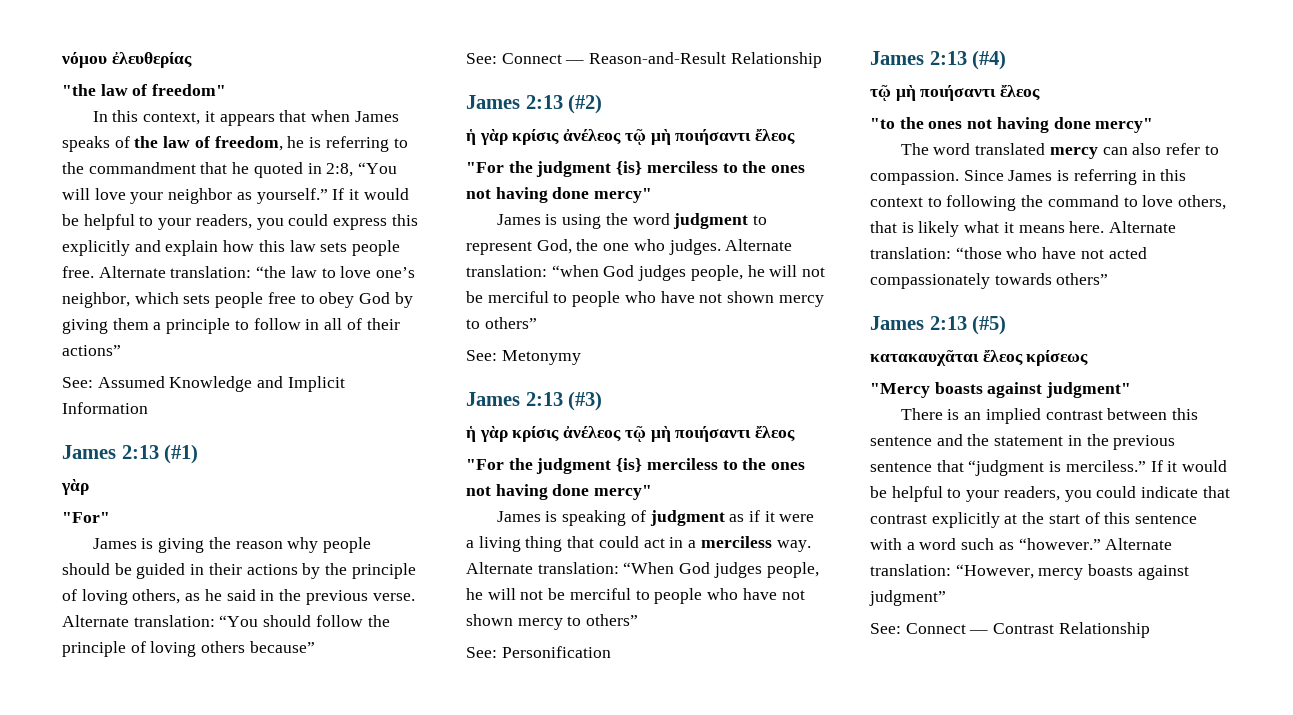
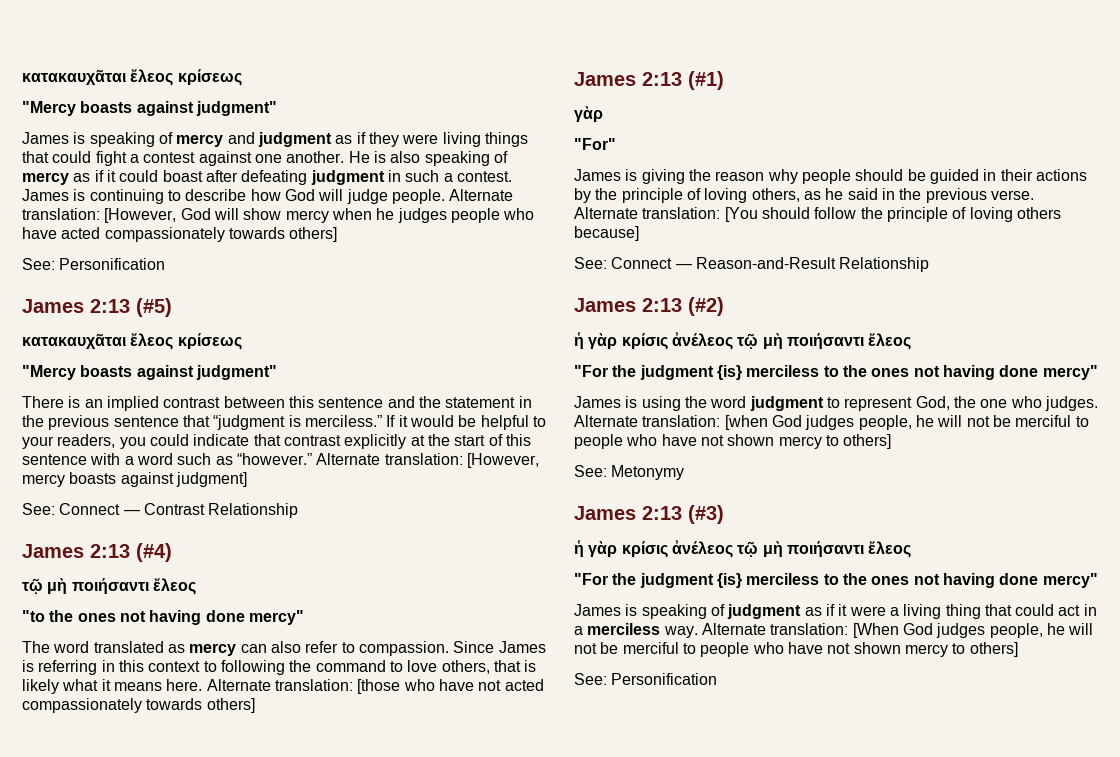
[61,52,192,68] [62,84,227,96] [92,110,399,126] [62,136,408,152] [62,162,398,178] [62,188,409,204] [62,214,418,230] [62,240,401,256] [62,266,416,278] [62,292,413,308] [62,318,400,334] [62,345,121,356] [62,376,345,392] [62,402,148,414] [62,444,199,464] [61,479,89,495] [62,512,110,523] [92,537,371,553] [62,563,416,579] [62,589,415,605] [62,615,390,627] [62,641,315,657] [466,52,822,68] [466,94,603,114] [466,129,796,145] [466,161,806,177] [466,187,653,203] [496,213,767,229] [466,239,793,255] [466,265,826,281] [466,291,824,307] [466,317,537,329] [466,350,581,365] [466,391,603,411] [466,426,796,442] [466,458,806,474] [466,484,653,500] [496,510,815,526] [466,536,811,552] [466,562,819,578] [466,588,805,604] [466,614,639,630] [466,646,611,658] [870,50,1007,70] [870,85,1041,101] [870,117,1154,133] [900,143,1219,159] [870,169,1187,185] [870,195,1227,211] [870,221,1177,237] [870,247,1147,259] [870,273,1109,289] νόμου ἐλευθερίας // "the law of freedom" // In this context, it appears that when James speaks of the law of freedom, he is referring to the commandment that he quoted in 2:8, “You will love your neighbor as yourself.” If it would be helpful to your readers, you could express this explicitly and explain how this law sets people free. Alternate translation: “the law to love one’s neighbor, which sets people free to obey God by giving them a principle to follow in all of their actions” // See: Assumed Knowledge and Implicit Information // James 2:13 (#1) // γὰρ // "For" // James is giving the reason why people should be guided in their actions by the principle of loving others, as he said in the previous verse. Alternate translation: “You should follow the principle of loving others because” // See: Connect — Reason-and-Result Relationship // James 2:13 (#2) // ἡ γὰρ κρίσις ἀνέλεος τῷ μὴ ποιήσαντι ἔλεος // "For the judgment {is} merciless to the ones not having done mercy" // James is using the word judgment to represent God, the one who judges. Alternate translation: “when God judges people, he will not be merciful to people who have not shown mercy to others” // See: Metonymy // James 2:13 (#3) // ἡ γὰρ κρίσις ἀνέλεος τῷ μὴ ποιήσαντι ἔλεος // "For the judgment {is} merciless to the ones not having done mercy" // James is speaking of judgment as if it were a living thing that could act in a merciless way. Alternate translation: “When God judges people, he will not be merciful to people who have not shown mercy to others” // See: Personification // James 2:13 (#4) // τῷ μὴ ποιήσαντι ἔλεος // "to the ones not having done mercy" // The word translated mercy can also refer to compassion. Since James is referring in this context to following the command to love others, that is likely what it means here. Alternate translation: “those who have not acted compassionately towards others” -> [22,69,242,86] [22,101,277,116] [22,132,528,147] [22,151,508,166] [22,170,512,185] [22,189,514,204] [22,208,535,223] [22,227,338,242] [22,258,166,270] κατακαυχᾶται ἔλεος κρίσεως // "Mercy boasts against judgment" // James is speaking of mercy and judgment as if they were living things that could fight a contest against one another. He is also speaking of mercy as if it could boast after defeating judgment in such a contest. James is continuing to describe how God will judge people. Alternate translation: [However, God will show mercy when he judges people who have acted compassionately towards others] // See: Personification
[955,564,1034,579] “However, -> [466,453,539,468] [However,
[869,590,946,606] judgment” -> [175,472,247,487] judgment]
(1150, 630) none -> [22,543,172,562] [22,578,196,595] [22,610,304,625] [22,641,546,656] [22,660,537,675] [22,679,544,694] [22,698,255,713] [574,71,724,90] [574,106,603,122] [574,138,616,150] [574,169,1087,184] [574,188,1034,203] [574,207,1061,222] [574,226,639,241] [574,257,930,272] [574,297,724,316] [574,332,912,350] [574,365,1098,380] [574,396,1098,411] [574,415,1089,430] [574,434,892,449] [574,465,685,480] [574,505,724,524] [574,540,912,558] [574,573,1098,588] [574,604,1097,619] [574,623,1094,638] [574,642,1018,657] [574,673,718,685] // James 2:13 (#4) // τῷ μὴ ποιήσαντι ἔλεος // "to the ones not having done mercy" // The word translated as mercy can also refer to compassion. Since James is referring in this context to following the command to love others, that is likely what it means here. Alternate translation: [those who have not acted compassionately towards others] // James 2:13 (#1) // γὰρ // "For" // James is giving the reason why people should be guided in their actions by the principle of loving others, as he said in the previous verse. Alternate translation: [You should follow the principle of loving others because] // See: Connect — Reason-and-Result Relationship // James 2:13 (#2) // ἡ γὰρ κρίσις ἀνέλεος τῷ μὴ ποιήσαντι ἔλεος // "For the judgment {is} merciless to the ones not having done mercy" // James is using the word judgment to represent God, the one who judges. Alternate translation: [when God judges people, he will not be merciful to people who have not shown mercy to others] // See: Metonymy // James 2:13 (#3) // ἡ γὰρ κρίσις ἀνέλεος τῷ μὴ ποιήσαντι ἔλεος // "For the judgment {is} merciless to the ones not having done mercy" // James is speaking of judgment as if it were a living thing that could act in a merciless way. Alternate translation: [When God judges people, he will not be merciful to people who have not shown mercy to others] // See: Personification

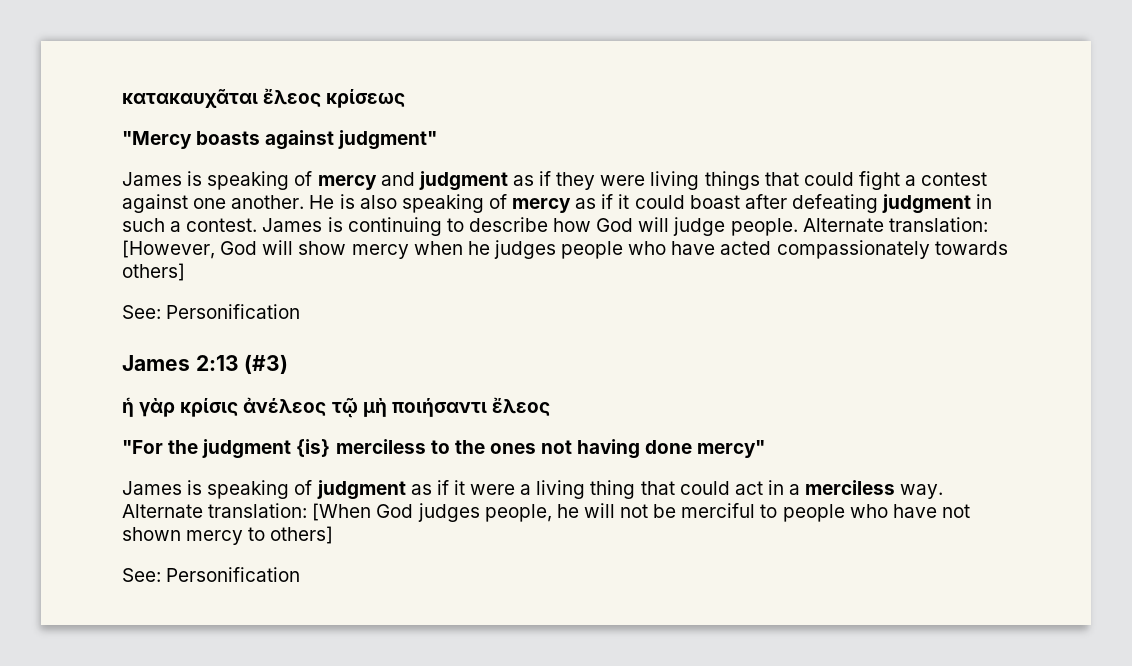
[22,298,172,317] [22,333,242,350] [22,365,277,380] [22,396,532,411] [22,415,546,430] [22,434,531,449] [22,453,539,468] [22,472,247,487] [22,503,299,518] [22,543,172,562] [22,578,196,595] [22,610,304,625] [22,641,546,656] [22,660,537,675] [22,679,544,694] [22,698,255,713] [574,71,724,90] [574,106,603,122] [574,138,616,150] [574,169,1087,184] [574,188,1034,203] [574,207,1061,222] [574,226,639,241] [574,257,930,272] [574,297,724,316] [574,332,912,350] [574,365,1098,380] [574,396,1098,411] [574,415,1089,430] [574,434,892,449] [574,465,685,480] // James 2:13 (#5) // κατακαυχᾶται ἔλεος κρίσεως // "Mercy boasts against judgment" // There is an implied contrast between this sentence and the statement in the previous sentence that “judgment is merciless.” If it would be helpful to your readers, you could indicate that contrast explicitly at the start of this sentence with a word such as “however.” Alternate translation: [However, mercy boasts against judgment] // See: Connect — Contrast Relationship // James 2:13 (#4) // τῷ μὴ ποιήσαντι ἔλεος // "to the ones not having done mercy" // The word translated as mercy can also refer to compassion. Since James is referring in this context to following the command to love others, that is likely what it means here. Alternate translation: [those who have not acted compassionately towards others] // James 2:13 (#1) // γὰρ // "For" // James is giving the reason why people should be guided in their actions by the principle of loving others, as he said in the previous verse. Alternate translation: [You should follow the principle of loving others because] // See: Connect — Reason-and-Result Relationship // James 2:13 (#2) // ἡ γὰρ κρίσις ἀνέλεος τῷ μὴ ποιήσαντι ἔλεος // "For the judgment {is} merciless to the ones not having done mercy" // James is using the word judgment to represent God, the one who judges. Alternate translation: [when God judges people, he will not be merciful to people who have not shown mercy to others] // See: Metonymy -> (301, 311) none

